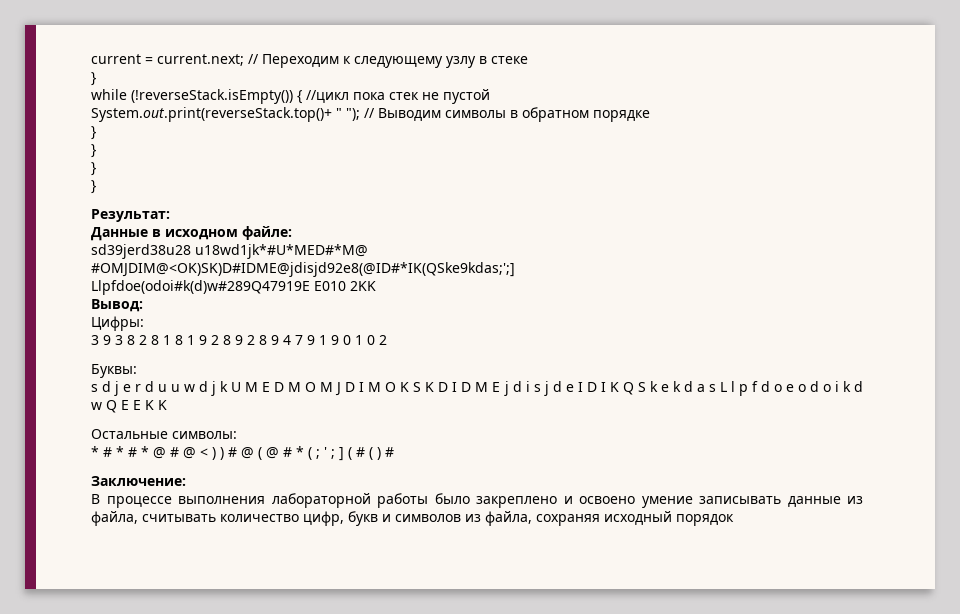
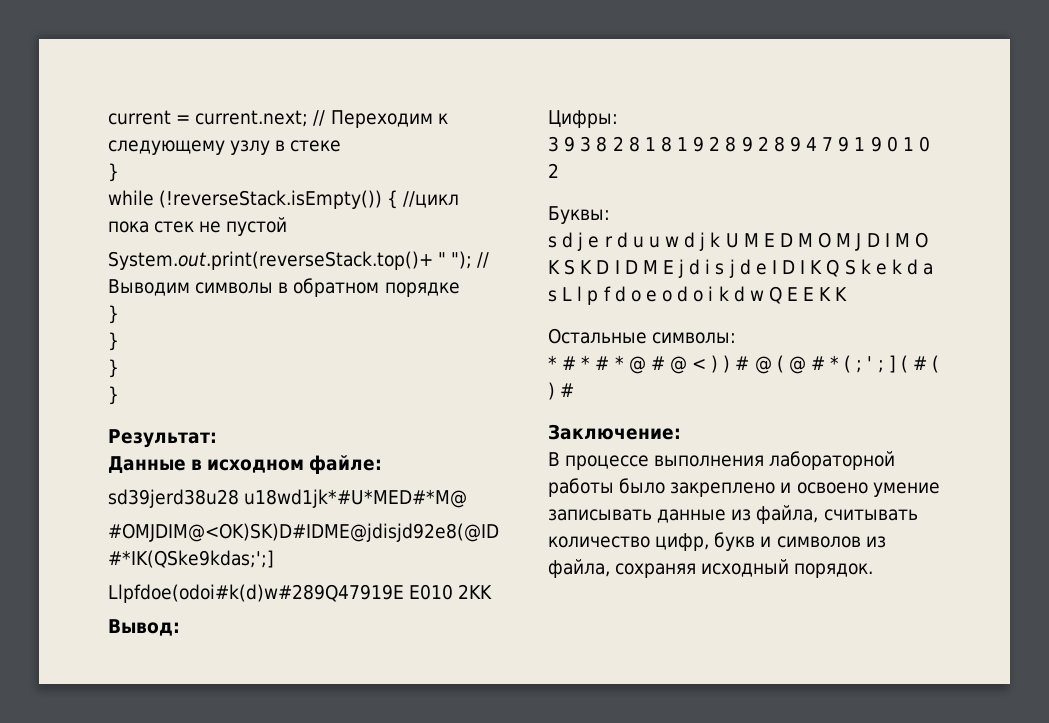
[676,514,734,526] порядок -> [794,563,874,578] порядок.

